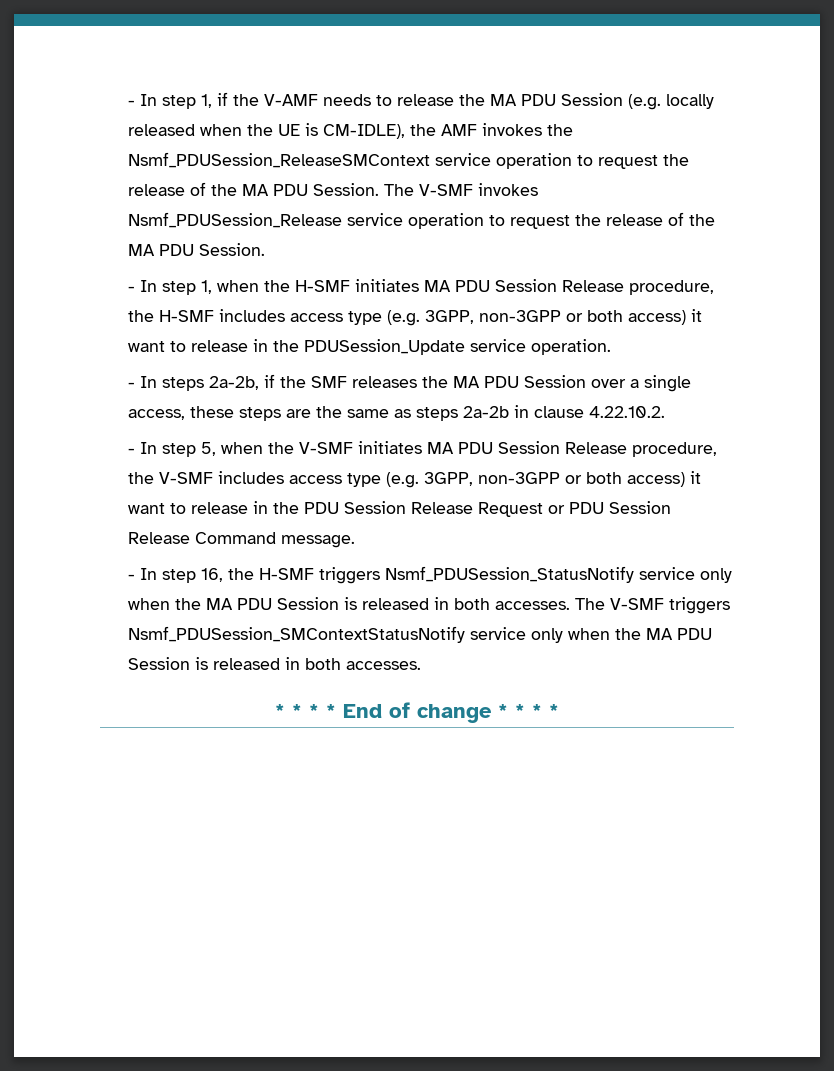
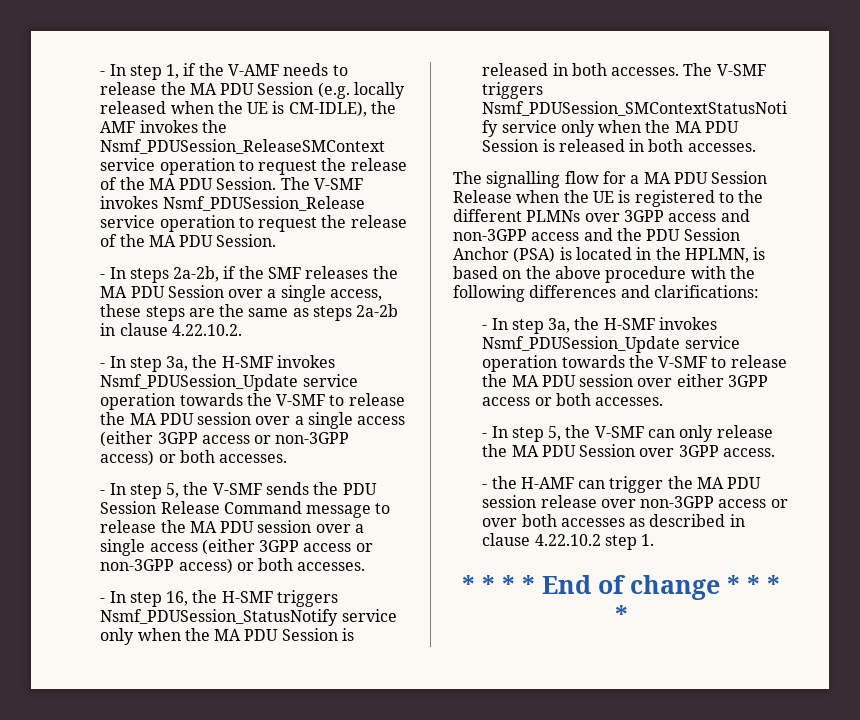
[128,279,715,295] [128,309,703,326] [128,339,612,355] // - In step 1, when the H-SMF initiates MA PDU Session Release procedure, the H-SMF includes access type (e.g. 3GPP, non-3GPP or both access) it want to release in the PDUSession_Update service operation. -> (277, 240) none
[201,441,718,457] [128,471,702,488] [128,501,672,517] [128,532,356,548] 5, when the V-SMF initiates MA PDU Session Release procedure, the V-SMF includes access type (e.g. 3GPP, non-3GPP or both access) it want to release in the PDU Session Release Request or PDU Session Release Command message. -> [166,355,336,371] [100,374,358,391] [100,393,405,410] [100,412,406,429] [100,431,350,447] [100,450,288,466] [100,482,377,499] [100,501,391,518] [100,520,365,533] [100,539,373,556] [100,558,366,574] 3a, the H-SMF invokes Nsmf_PDUSession_Update service operation towards the V-SMF to release the MA PDU session over a single access (either 3GPP access or non-3GPP access) or both accesses. // - In step 5, the V-SMF sends the PDU Session Release Command message to release the MA PDU session over a single access (either 3GPP access or non-3GPP access) or both accesses.
(422, 665) none -> [453,171,768,188] [453,190,764,207] [453,209,750,222] [453,228,740,241] [453,247,766,263] [453,266,755,283] [453,285,759,302] [482,317,718,334] [482,336,740,353] [482,355,787,372] [482,374,769,387] [482,393,664,406] [482,425,773,442] [482,444,776,457] [482,476,762,493] [482,495,788,508] [482,514,745,527] [482,533,655,550] // The signalling flow for a MA PDU Session Release when the UE is registered to the different PLMNs over 3GPP access and non-3GPP access and the PDU Session Anchor (PSA) is located in the HPLMN, is based on the above procedure with the following differences and clarifications: // - In step 3a, the H-SMF invokes Nsmf_PDUSession_Update service operation towards the V-SMF to release the MA PDU session over either 3GPP access or both accesses. // - In step 5, the V-SMF can only release the MA PDU Session over 3GPP access. // - the H-AMF can trigger the MA PDU session release over non-3GPP access or over both accesses as described in clause 4.22.10.2 step 1.

